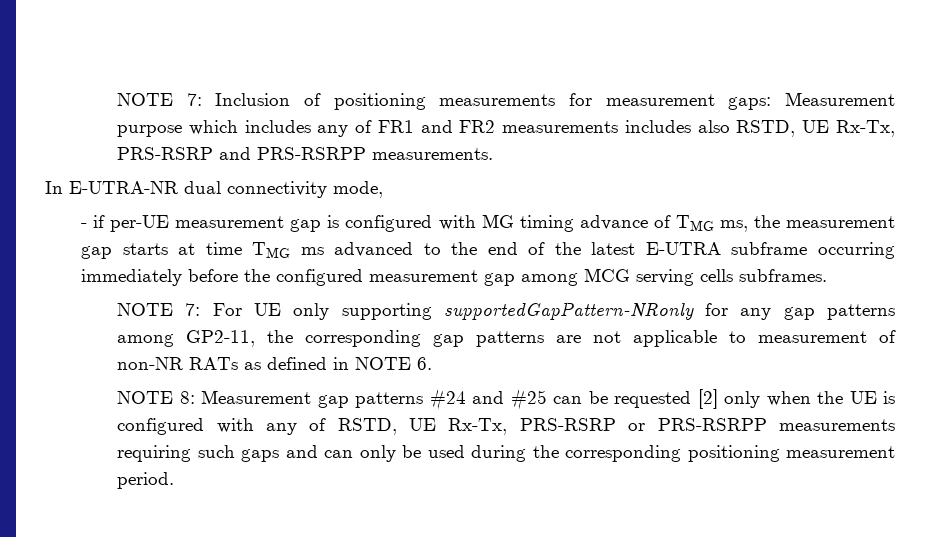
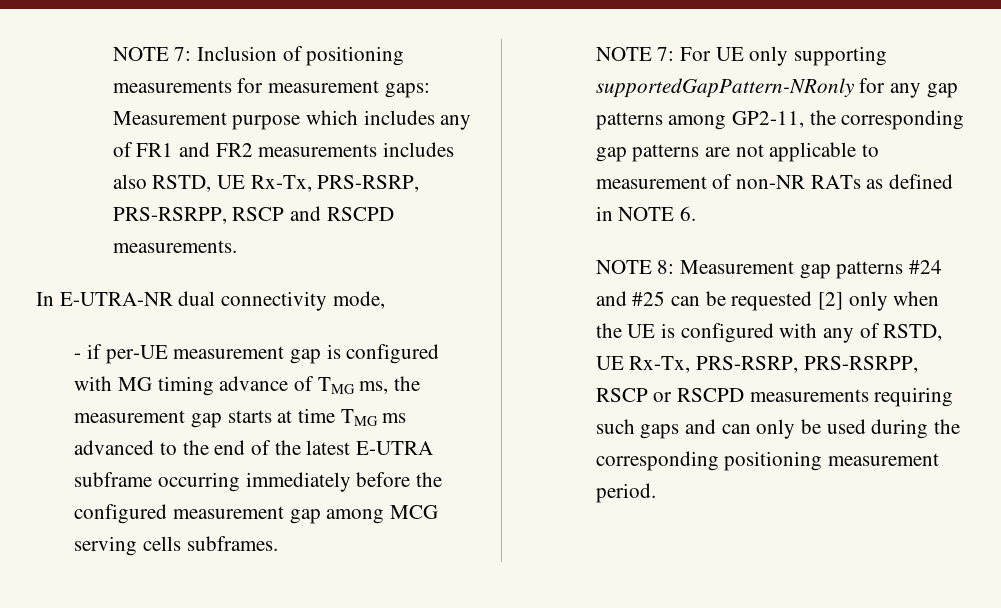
[117,147,367,160] PRS-RSRP and PRS-RSRPP -> [317,175,420,192] [112,206,394,224] PRS-RSRP, PRS-RSRPP, RSCP and RSCPD
[519,418,767,431] PRS-RSRP or PRS-RSRPP -> [695,356,918,373] [595,388,744,402] PRS-RSRP, PRS-RSRPP, RSCP or RSCPD

